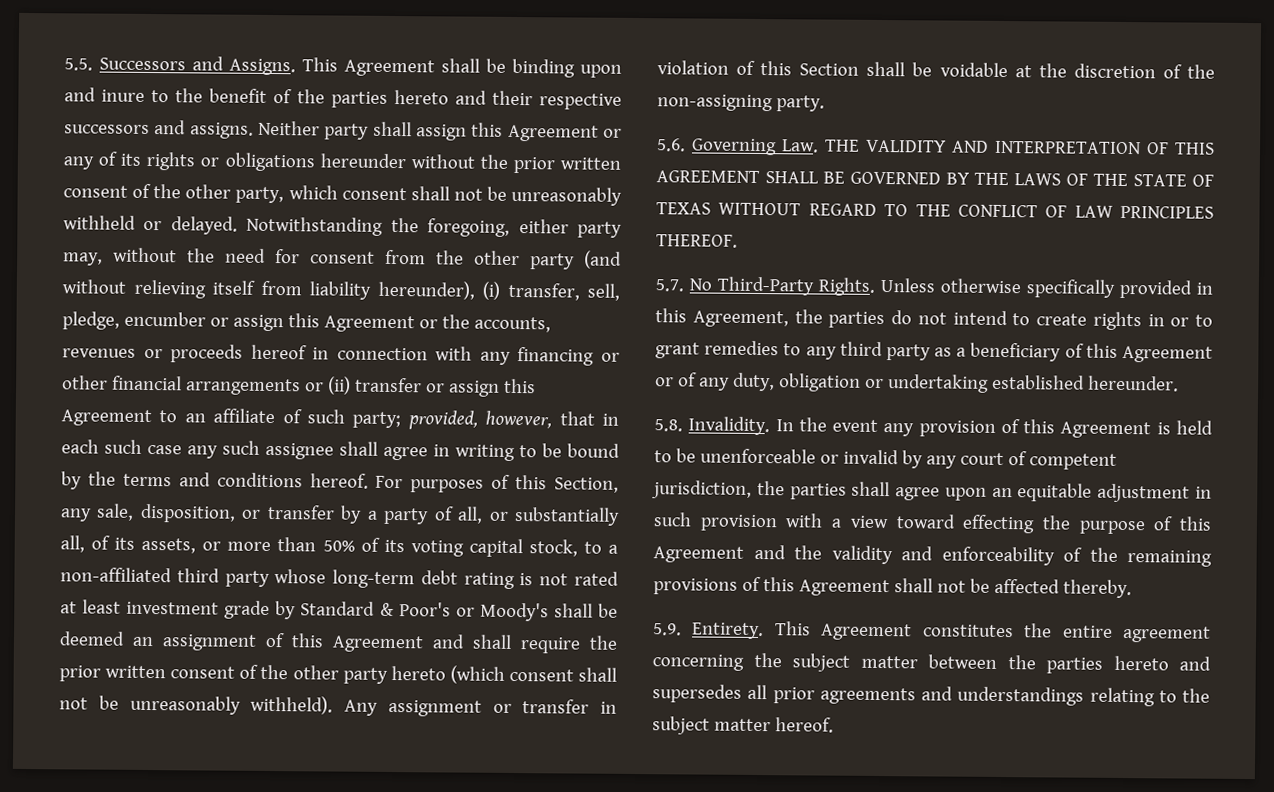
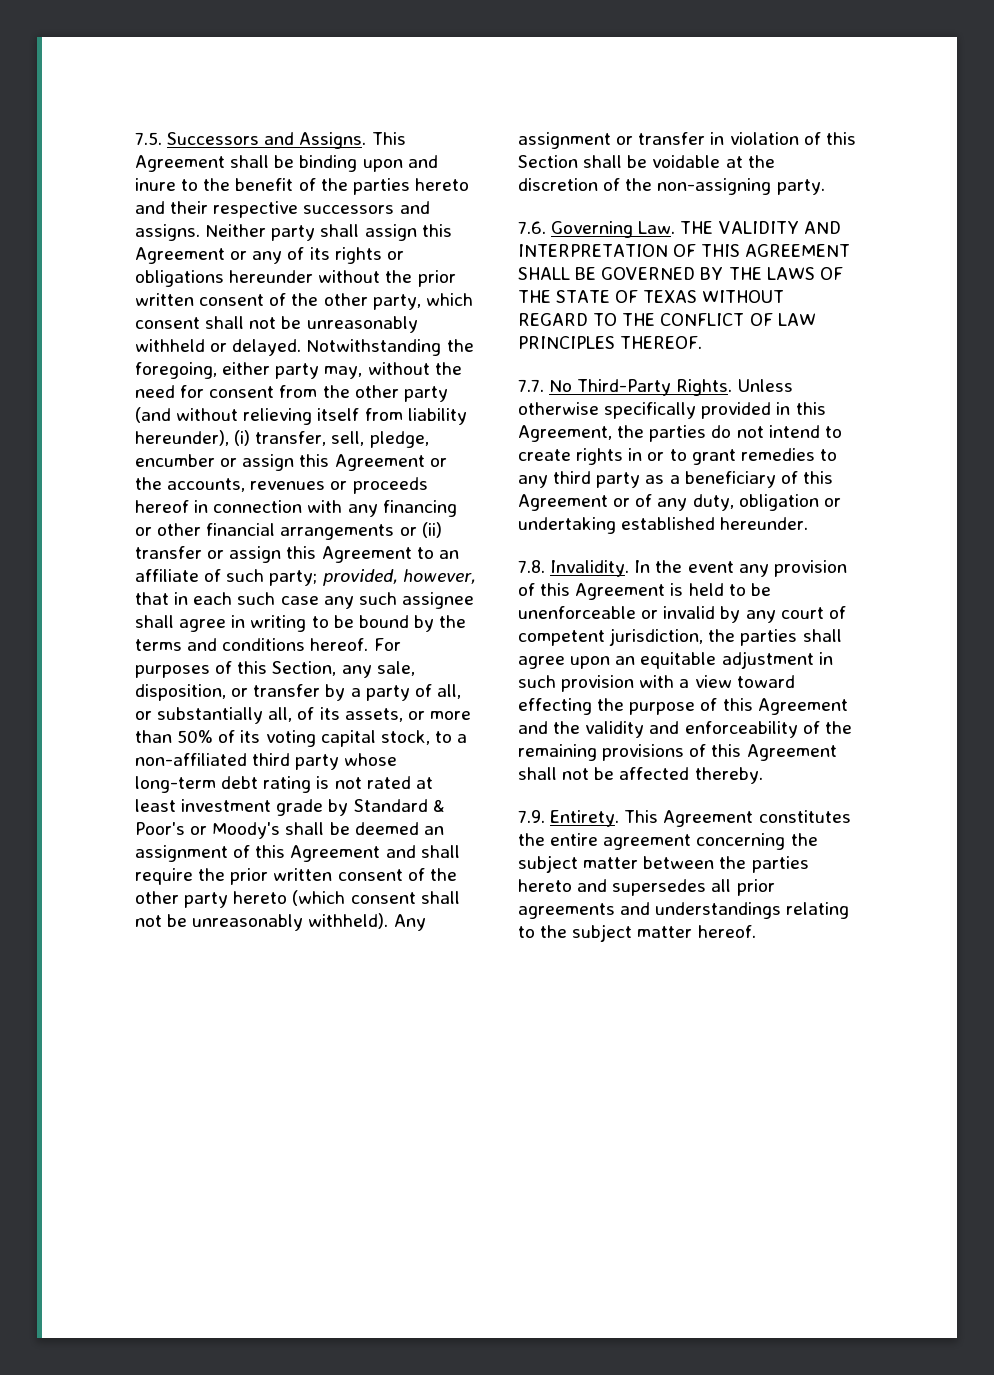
[64,58,93,71] 5.5. -> [135,132,162,145] 7.5.
[657,138,686,152] 5.6. -> [518,221,546,234] 7.6.
[655,279,684,292] 5.7. -> [518,379,544,392] 7.7.
[654,419,683,432] 5.8. -> [518,560,545,573] 7.8.
[653,623,682,636] 5.9. -> [518,810,545,823] 7.9.

